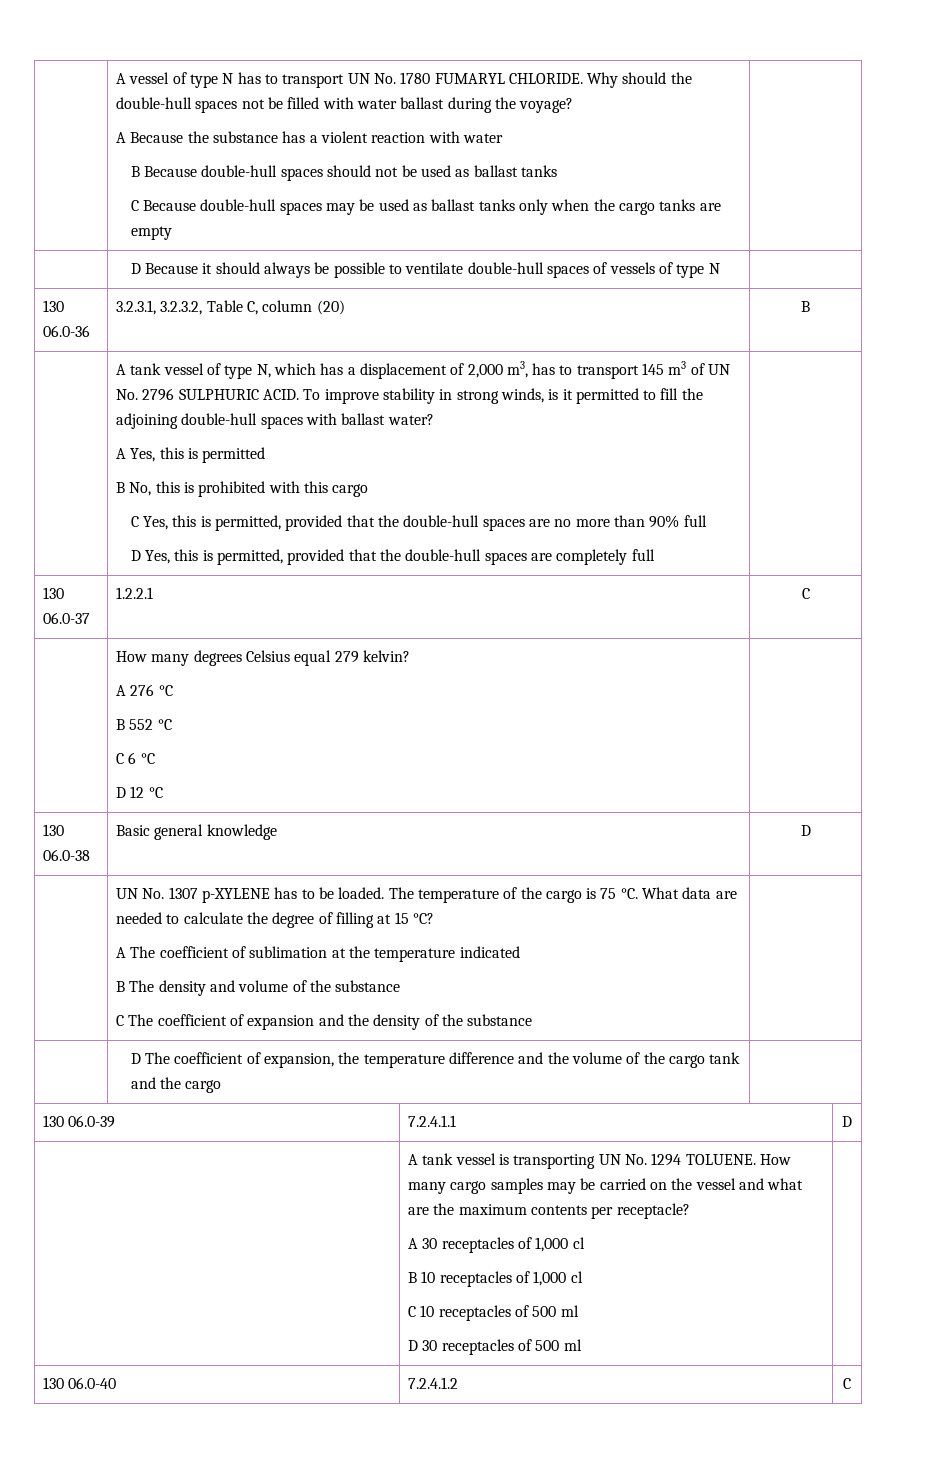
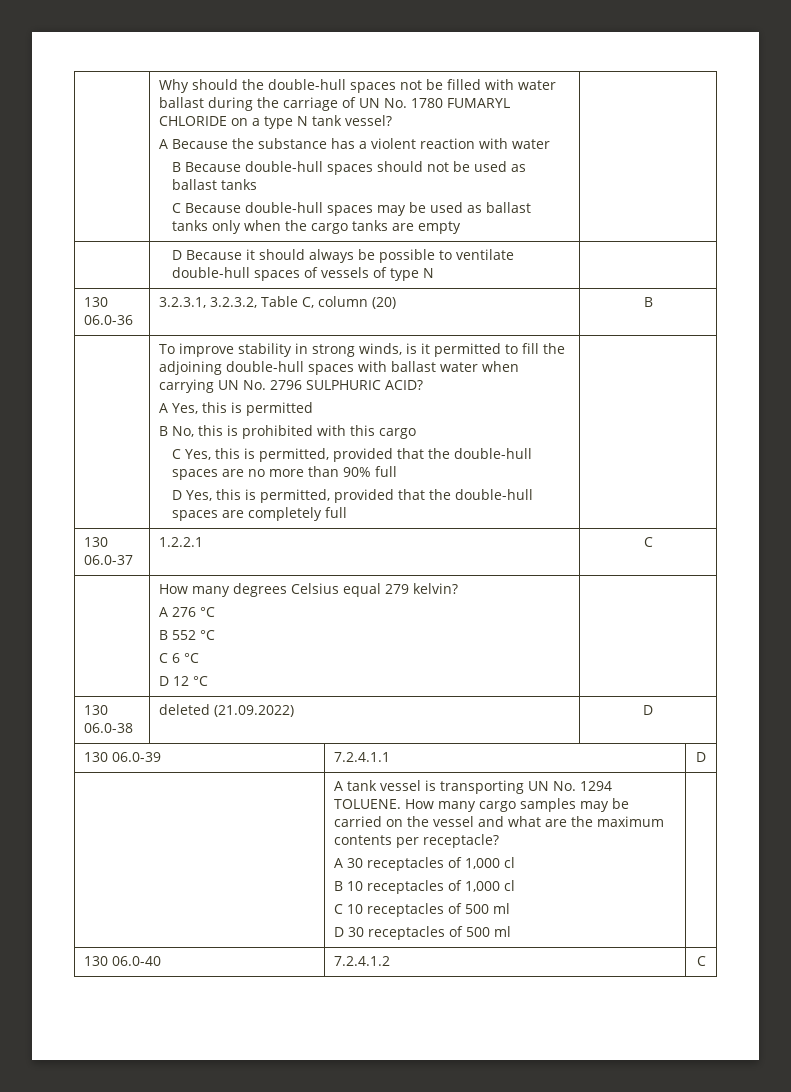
[116,72,583,88] | A vessel of type N has to transport UN No. 1780 FUMARYL CHLORIDE. -> (158, 86) |
[519,98,574,113] voyage? -> [282,97,510,111] [158,115,392,129] carriage of UN No. 1780 FUMARYL CHLORIDE on a type N tank vessel?
[116,361,731,379] [116,388,299,401] A tank vessel of type N, which has a displacement of 2,000 m3, has to transport 145 m3 of UN No. 2796 SULPHURIC ACID. -> (653, 302) none
[387,414,434,425] water? -> [439,361,519,372] [158,379,423,393] water when carrying UN No. 2796 SULPHURIC ACID?
[116,824,277,840] [800,825,811,836] [116,887,737,903] [116,912,434,928] [116,946,520,962] [116,980,401,996] [116,1014,533,1030] [130,1052,741,1068] [130,1077,222,1093] Basic general knowledge | D // | UN No. 1307 p-XYLENE has to be loaded. The temperature of the cargo is 75 °C. What data are needed to calculate the degree of filling at 15 °C? // A The coefficient of sublimation at the temperature indicated // B The density and volume of the substance // C The coefficient of expansion and the density of the substance | // | D The coefficient of expansion, the temperature difference and the volume of the cargo tank and the cargo | -> [158,704,294,717] [643,705,653,715] deleted (21.09.2022) | D

